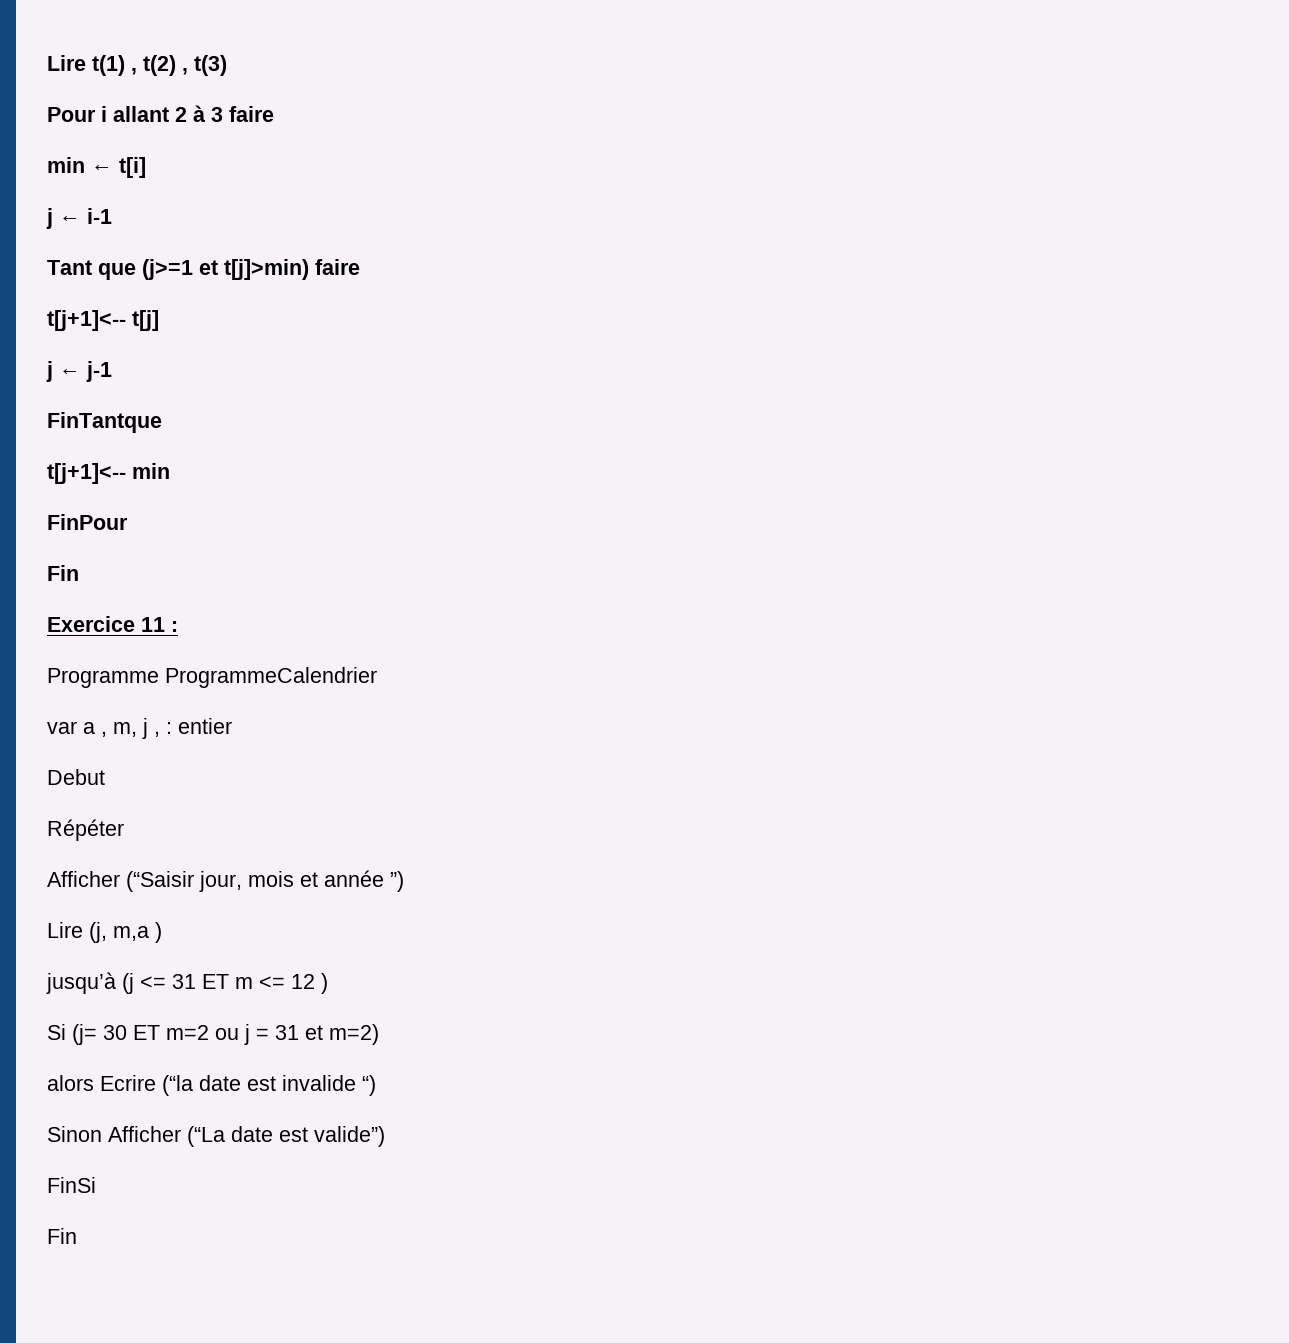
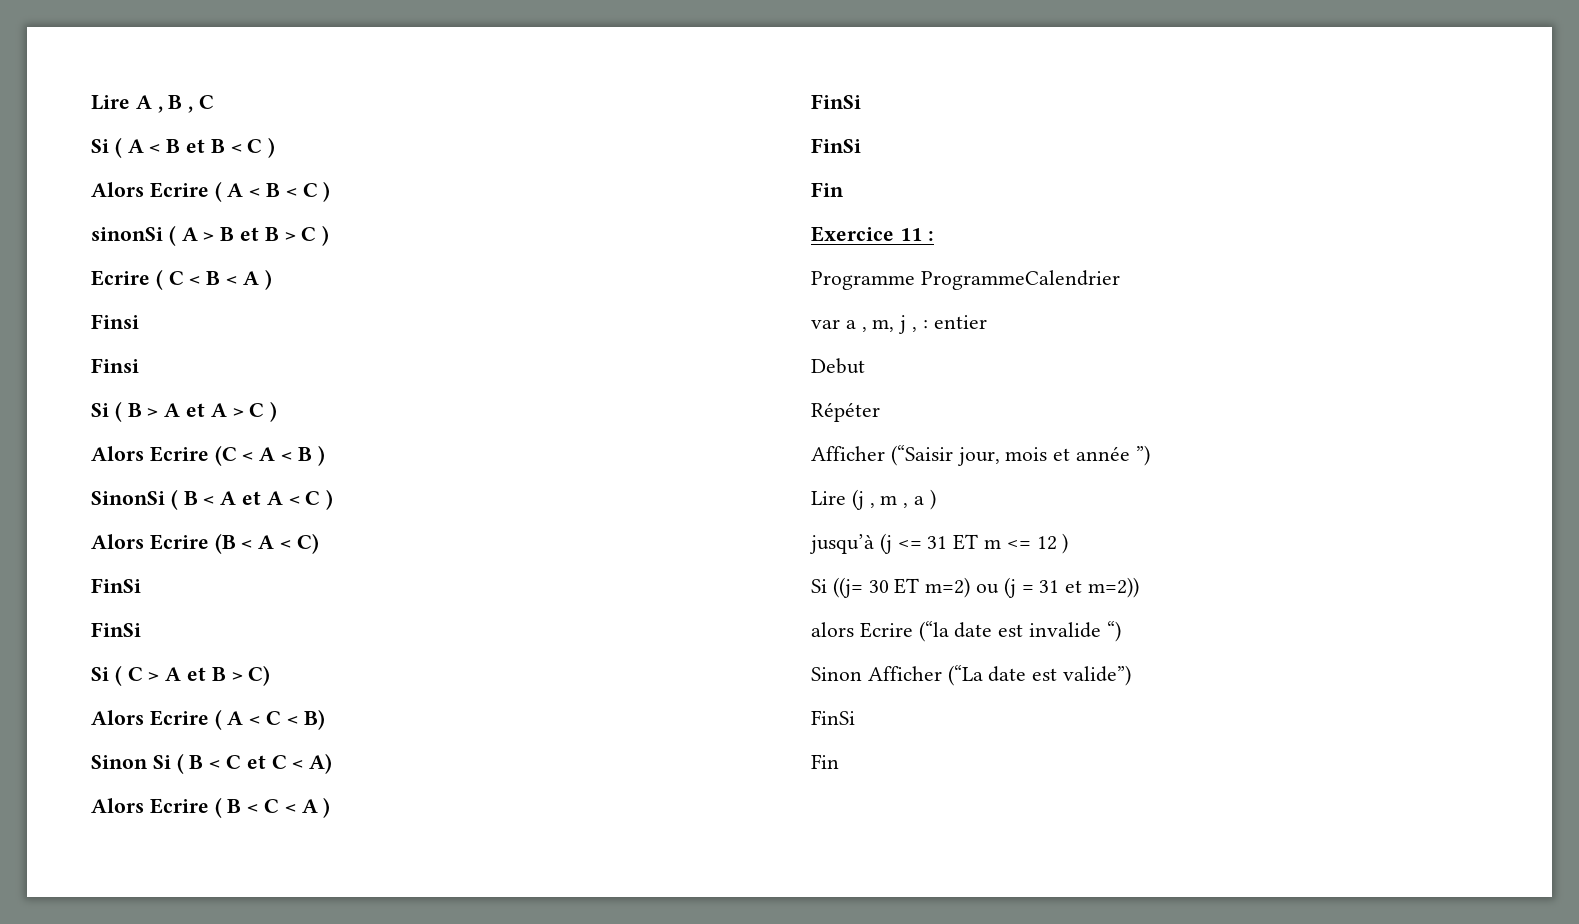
[47,55,227,76] [47,105,274,122] [47,157,146,178] [46,208,112,229] [47,259,360,280] [47,310,159,331] [46,361,112,382] [47,412,162,433] [47,463,170,484] [47,514,128,530] Lire t(1) , t(2) , t(3) // Pour i allant 2 à 3 faire // min ← t[i] // j ← i-1 // Tant que (j>=1 et t[j]>min) faire // t[j+1]<-- t[j] // j ← j-1 // FinTantque // t[j+1]<-- min // FinPour -> [91,95,215,113] [91,137,276,158] [91,181,331,202] [91,225,330,246] [91,269,272,290] [91,314,139,329] [91,358,139,373] [91,401,278,422] [91,445,325,466] [91,489,334,510] [91,533,319,554] [91,578,141,593] [91,622,141,637] [91,665,271,686] [91,709,325,730] [91,753,333,774] [91,797,331,818] [811,94,861,109] [811,138,861,153] Lire A , B , C // Si ( A < B et B < C ) // Alors Ecrire ( A < B < C ) // sinonSi ( A > B et B > C ) // Ecrire ( C < B < A ) // Finsi // Finsi // Si ( B > A et A > C ) // Alors Ecrire (C < A < B ) // SinonSi ( B < A et A < C ) // Alors Ecrire (B < A < C) // FinSi // FinSi // Si ( C > A et B > C) // Alors Ecrire ( A < C < B) // Sinon Si ( B < C et C < A) // Alors Ecrire ( B < C < A ) // FinSi // FinSi
[89,922,149,943] (j, m,a -> [851,489,925,510] (j , m , a
[72,1024,97,1045] (j= -> [832,577,863,598] ((j=
[166,1024,250,1045] m=2 ou j -> [925,577,1016,598] m=2) ou (j
[329,1024,379,1045] m=2) -> [1088,577,1140,598] m=2))

